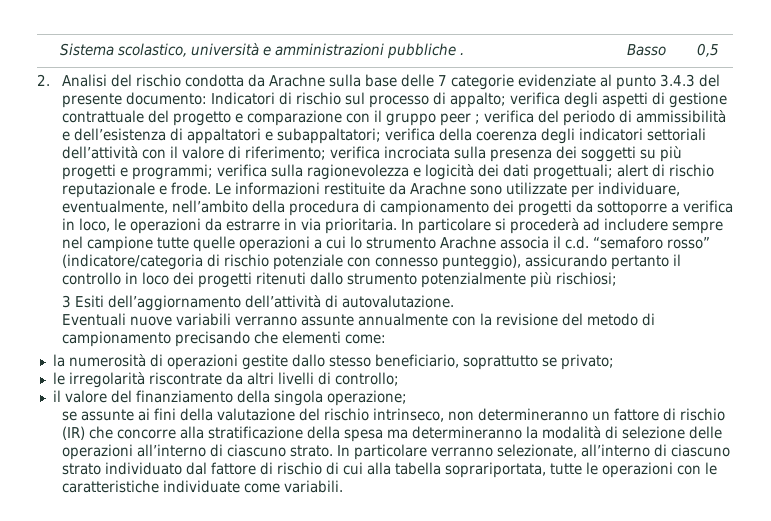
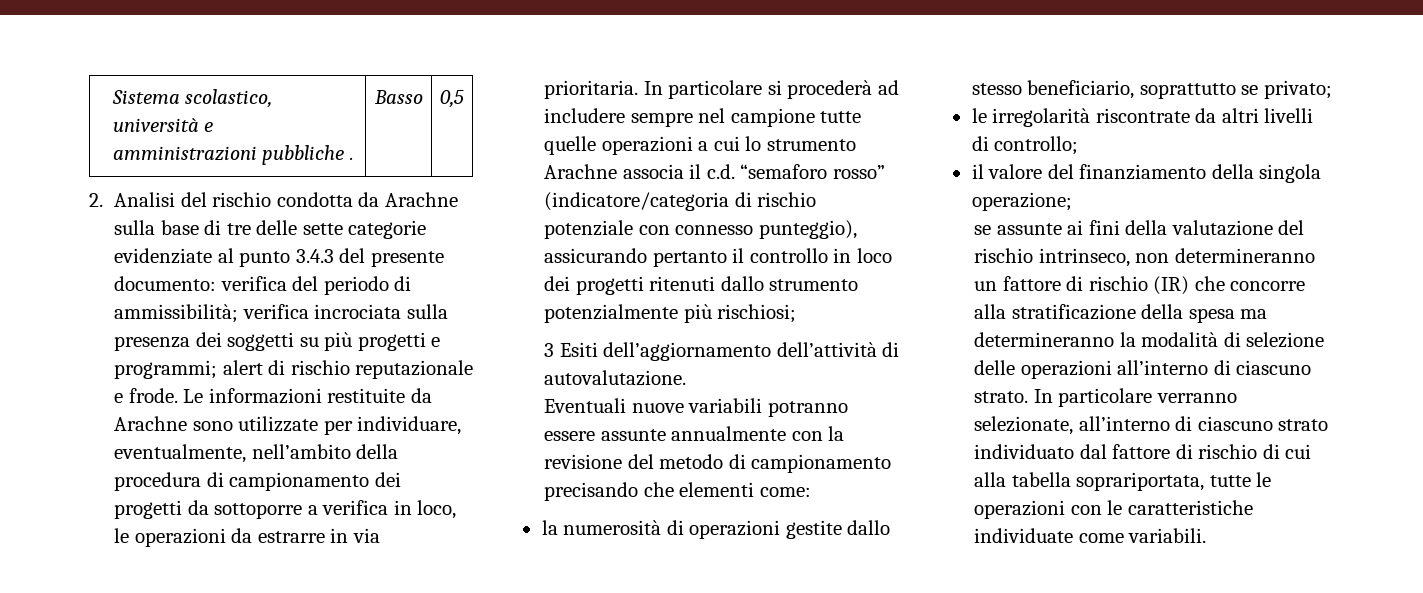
[400,74,447,87] delle 7 -> [204,220,343,235] di tre delle sette
[210,92,727,108] [61,110,726,126] [61,128,706,144] [61,146,326,160] Indicatori di rischio sul processo di appalto; verifica degli aspetti di gestione contrattuale del progetto e comparazione con il gruppo peer ; verifica del periodo di ammissibilità e dell’esistenza di appaltatori e subappaltatori; verifica della coerenza degli indicatori settoriali dell’attività con il valore di riferimento; -> [220,276,412,295] [114,304,239,323] verifica del periodo di ammissibilità;
[216,164,613,180] verifica sulla ragionevolezza e logicità dei dati progettuali; -> (218, 369) none
[234,316,297,326] verranno -> [767,401,848,417] [544,431,596,441] potranno essere

